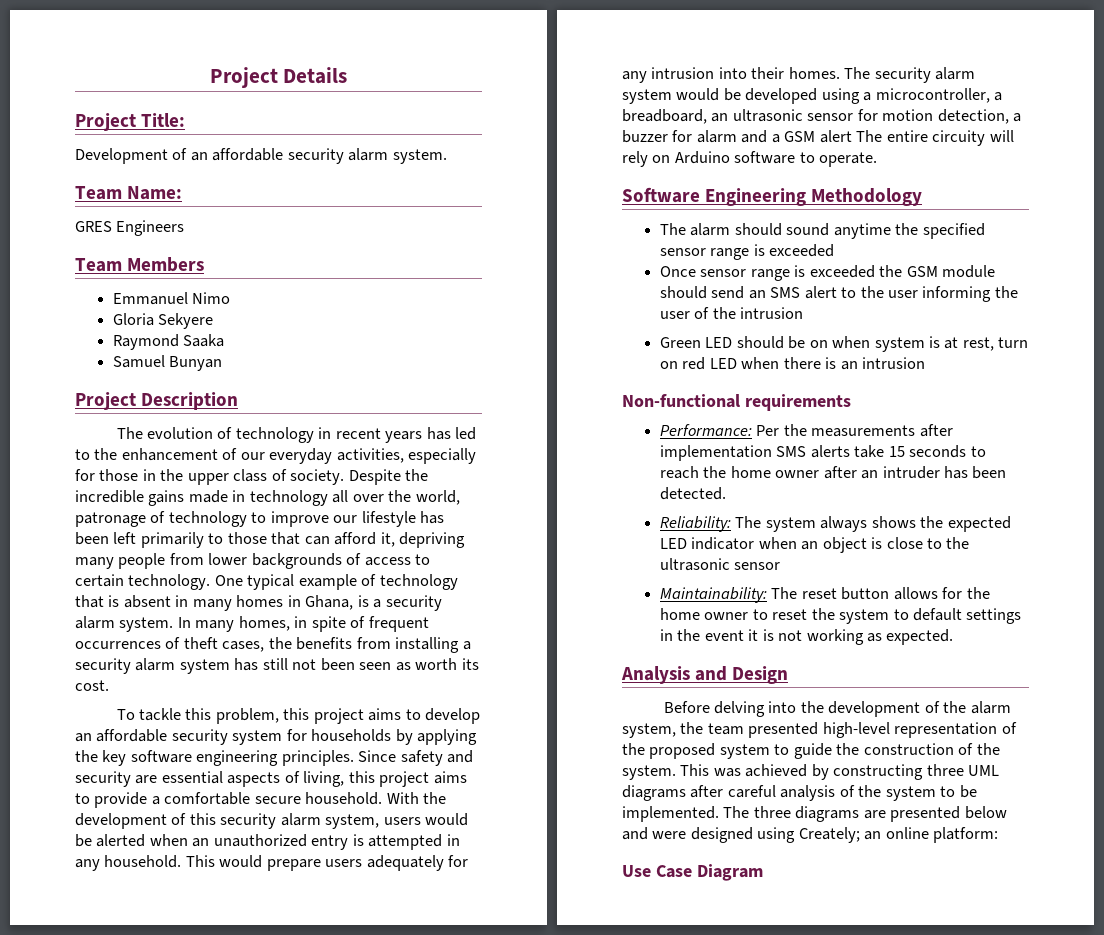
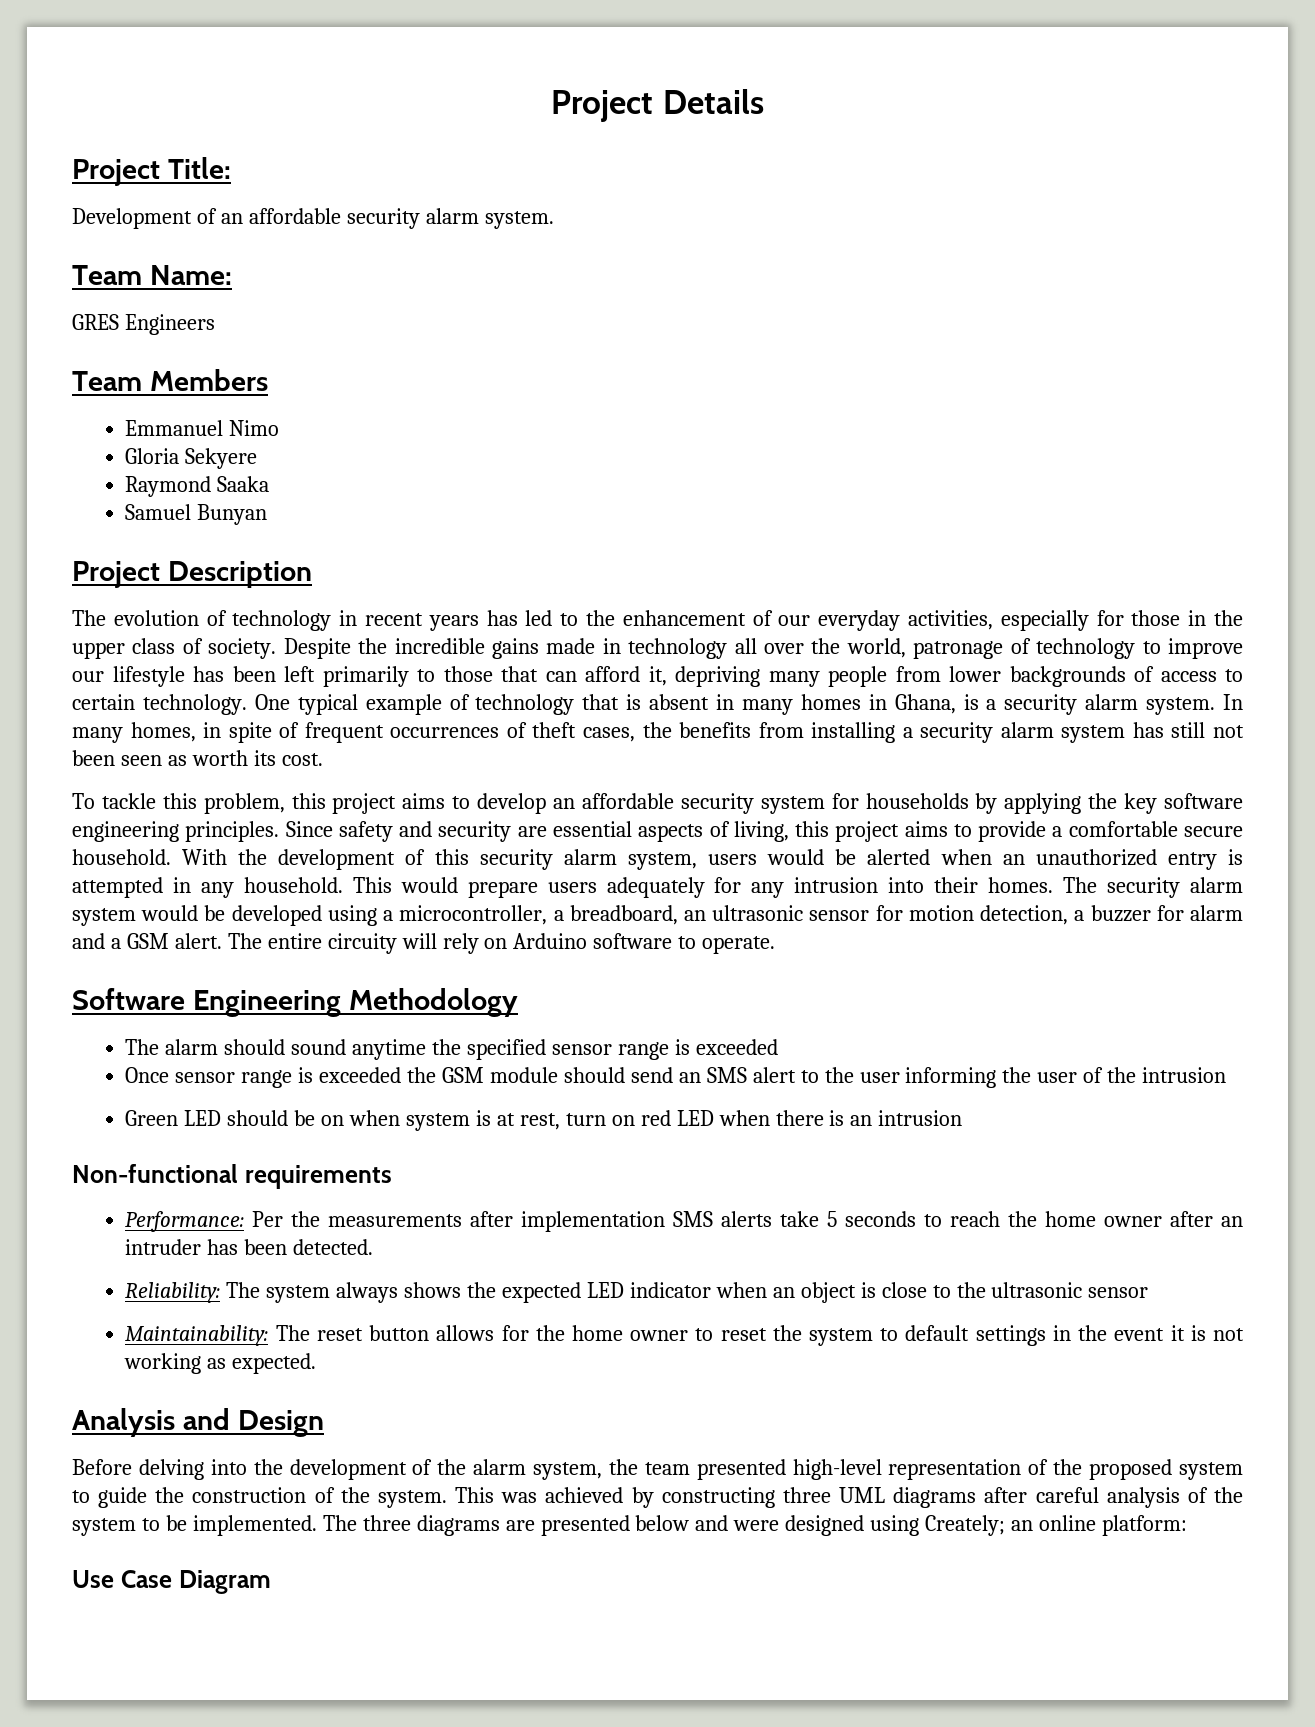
[819,130,852,143] alert -> [174,933,222,949] alert.
[888,446,905,457] 15 -> [827,1211,838,1227] 5

